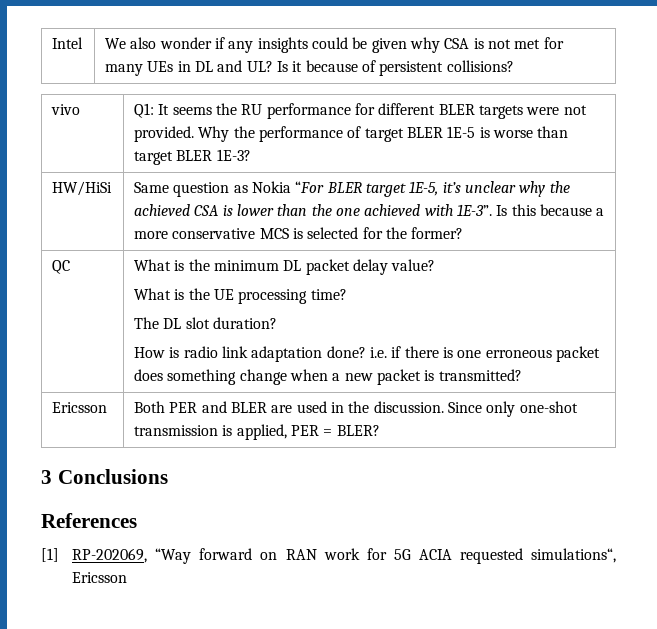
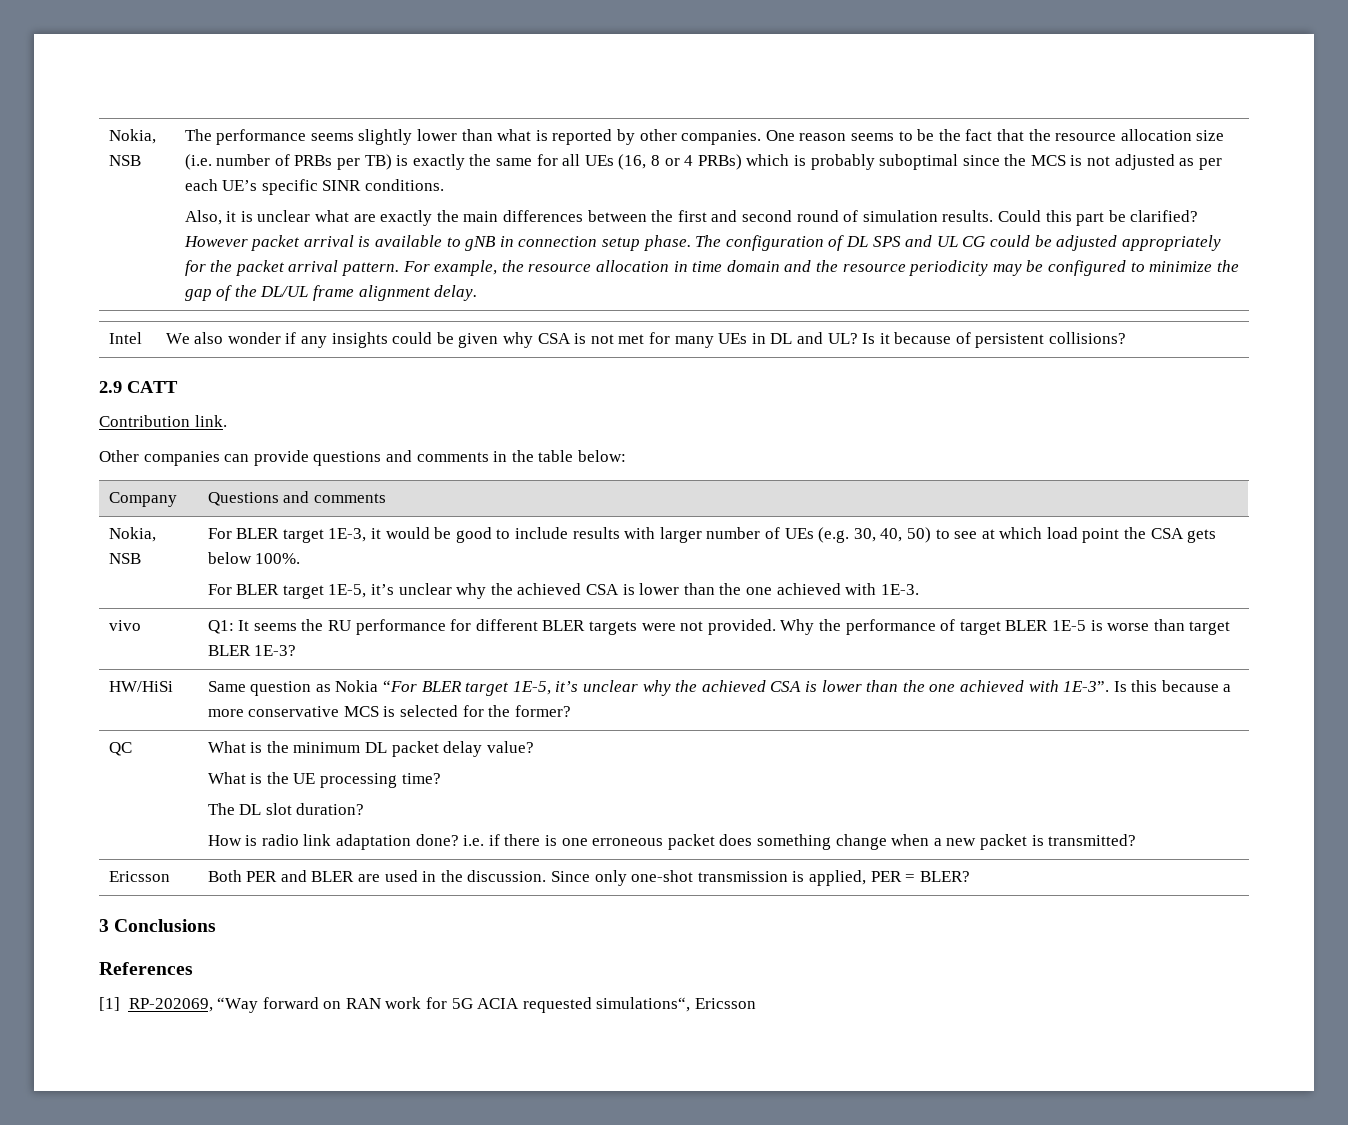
(52, 43) none -> [108,129,156,144] [108,155,141,166] [184,129,1225,145] [184,154,1222,170] [184,179,445,195] [184,210,1199,226] [183,235,1221,251] [184,260,1239,276] [184,285,478,301] Nokia, NSB | The performance seems slightly lower than what is reported by other companies. One reason seems to be the fact that the resource allocation size (i.e. number of PRBs per TB) is exactly the same for all UEs (16, 8 or 4 PRBs) which is probably suboptimal since the MCS is not adjusted as per each UE’s specific SINR conditions. // Also, it is unclear what are exactly the main differences between the first and second round of simulation results. Could this part be clarified? However packet arrival is available to gNB in connection setup phase. The configuration of DL SPS and UL CG could be adjusted appropriately for the packet arrival pattern. For example, the resource allocation in time domain and the resource periodicity may be configured to minimize the gap of the DL/UL frame alignment delay. //
(514, 66) none -> [99,381,178,393] [99,415,227,427] [99,450,626,466] [108,492,177,507] [207,491,386,506] [108,527,156,542] [108,553,141,564] [207,527,1217,543] [207,552,301,564] [207,583,919,599] // 2.9 CATT // Contribution link. // Other companies can provide questions and comments in the table below: // Company | Questions and comments // Nokia, NSB | For BLER target 1E-3, it would be good to include results with larger number of UEs (e.g. 30, 40, 50) to see at which load point the CSA gets below 100%. // For BLER target 1E-5, it’s unclear why the achieved CSA is lower than the one achieved with 1E-3.

